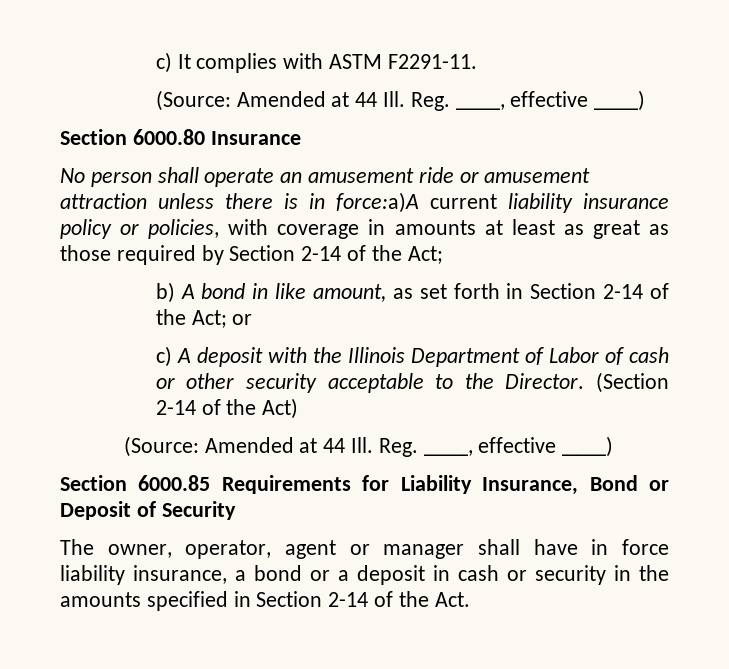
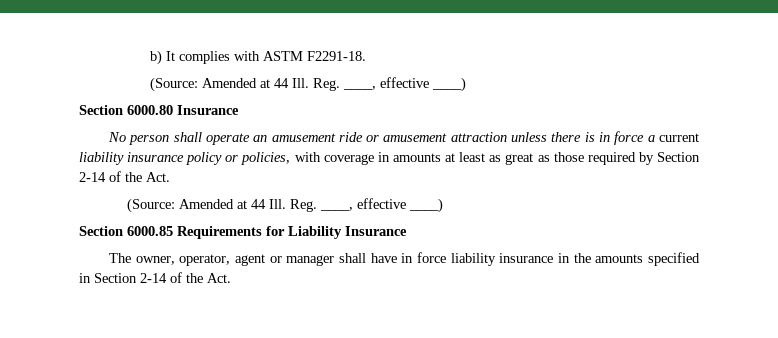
[155,52,172,73] c) -> [150,50,163,65] b)
[387,54,477,69] F2291-11. -> [307,51,367,61] F2291-18.
[336,192,419,213] force:a)A -> [614,131,655,145] force a
[407,246,443,264] [155,282,669,303] [155,309,253,328] [155,346,669,367] [155,372,670,393] [155,398,299,419] Act; // b) A bond in like amount, as set forth in Section 2-14 of the Act; or // c) A deposit with the Illinois Department of Labor of cash or other security acceptable to the Director. (Section 2-14 of the Act) -> [146,172,170,182] Act.
[482,475,670,495] [60,501,236,520] Insurance, Bond or Deposit of Security -> [345,226,407,236] Insurance
[133,565,606,585] insurance, a bond or a deposit in cash or security -> [499,253,554,263] insurance

